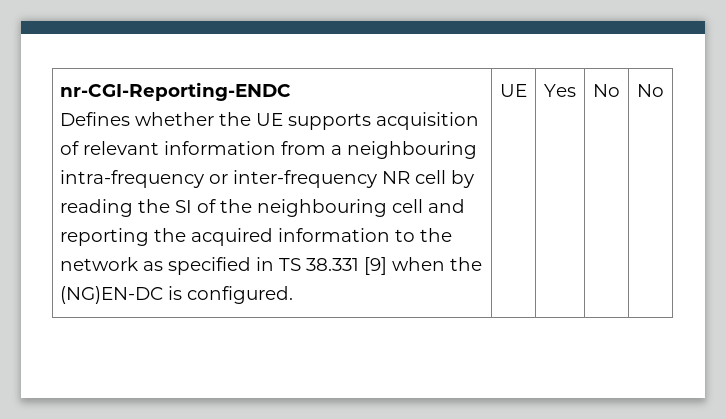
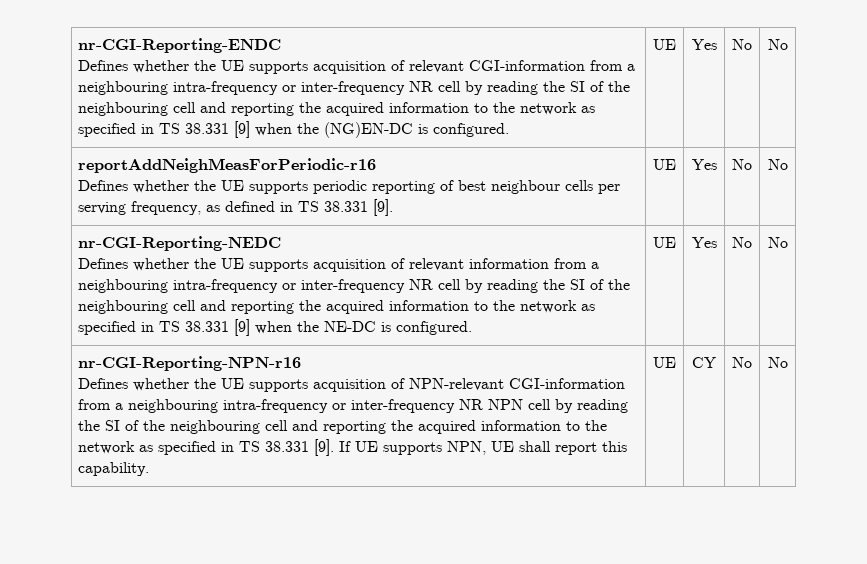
[164,141,277,155] information -> [469,60,586,71] CGI-information
(664, 90) none -> [78,158,377,173] [78,180,621,194] [78,199,394,216] [653,159,676,170] [691,159,717,170] [732,159,752,170] [767,159,788,170] [78,236,282,251] [78,258,600,272] [78,279,631,293] [78,300,596,314] [78,319,473,336] [653,237,676,248] [691,237,717,248] [732,237,752,248] [767,237,788,248] [78,356,302,371] [78,378,626,392] [78,399,629,413] [78,420,608,434] [78,439,628,456] [78,462,150,476] [653,357,676,368] [692,357,716,368] [732,357,752,368] [767,357,788,368] // reportAddNeighMeasForPeriodic-r16 // Defines whether the UE supports periodic reporting of best neighbour cells per serving frequency, as defined in TS 38.331 [9]. | UE | Yes | No | No // nr-CGI-Reporting-NEDC // Defines whether the UE supports acquisition of relevant information from a neighbouring intra-frequency or inter-frequency NR cell by reading the SI of the neighbouring cell and reporting the acquired information to the network as specified in TS 38.331 [9] when the NE-DC is configured. | UE | Yes | No | No // nr-CGI-Reporting-NPN-r16 // Defines whether the UE supports acquisition of NPN-relevant CGI-information from a neighbouring intra-frequency or inter-frequency NR NPN cell by reading the SI of the neighbouring cell and reporting the acquired information to the network as specified in TS 38.331 [9]. If UE supports NPN, UE shall report this capability. | UE | CY | No | No

